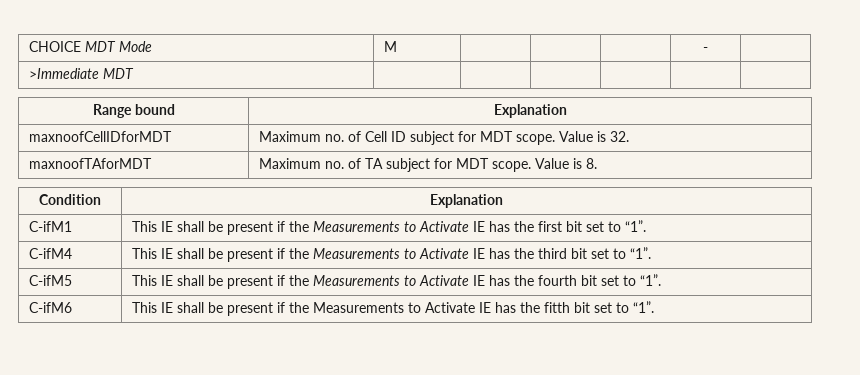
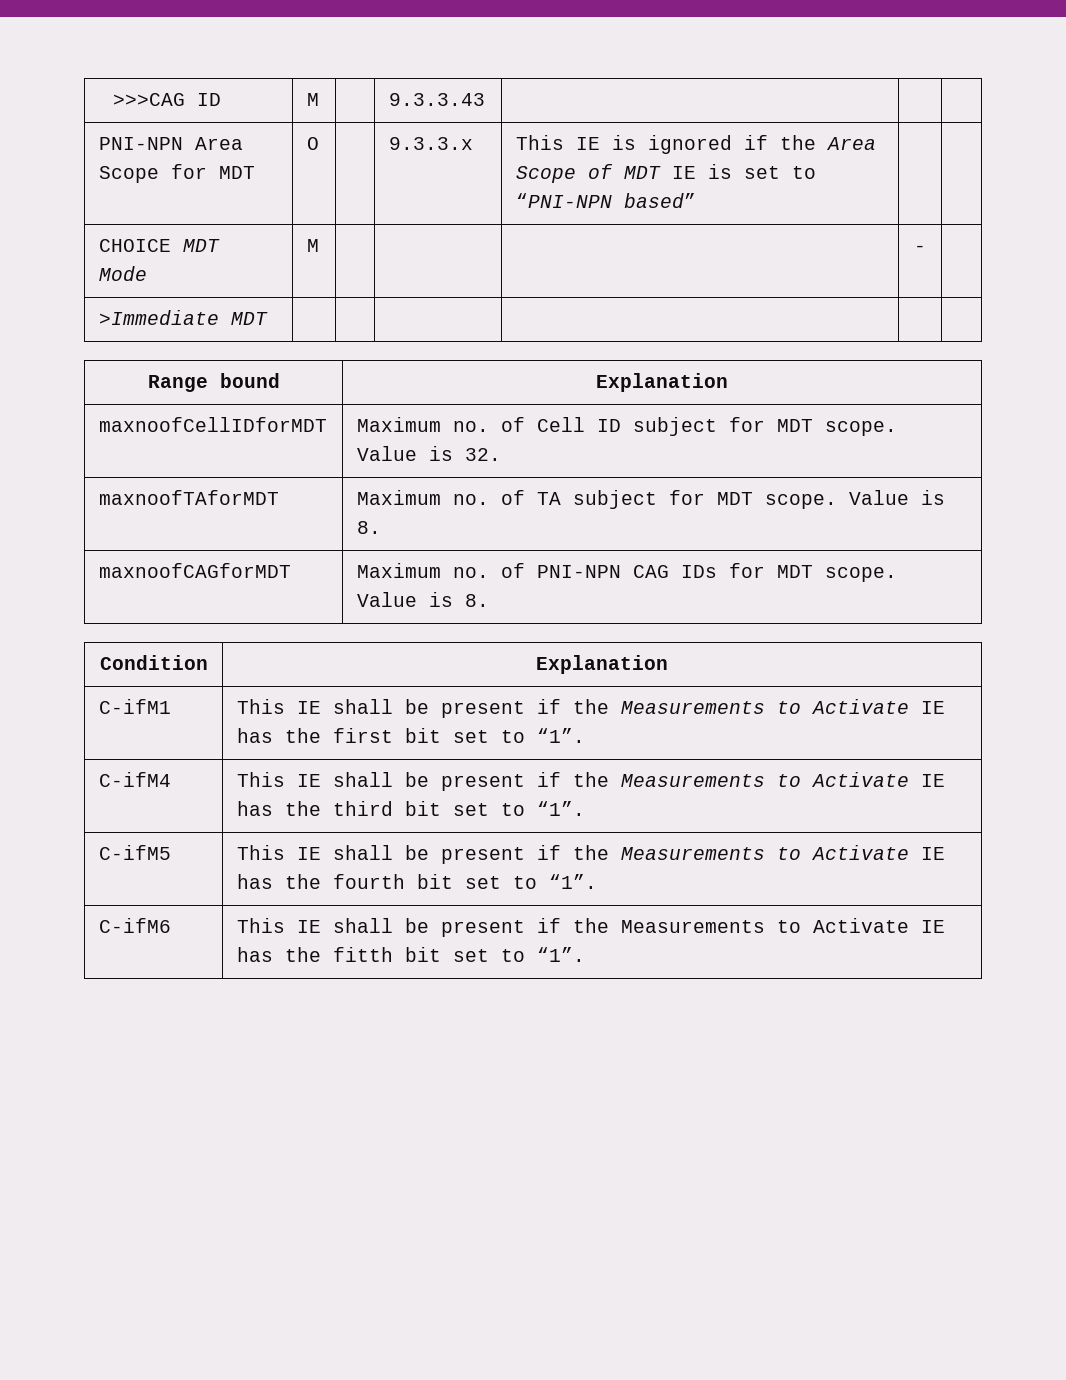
(29, 46) none -> [113,93,222,106] [306,93,319,106] [388,93,485,106] [98,137,243,150] [98,164,255,183] [306,137,319,150] [388,137,473,150] [515,135,876,154] [515,164,816,183] [515,193,696,208] >>>CAG ID | M | | 9.3.3.43 | | | // PNI-NPN Area Scope for MDT | O | | 9.3.3.x | This IE is ignored if the Area Scope of MDT IE is set to “PNI-NPN based” | | //
(598, 163) none -> [98,563,291,578] [356,563,897,582] [356,592,489,607] // maxnoofCAGforMDT | Maximum no. of PNI-NPN CAG IDs for MDT scope. Value is 8.

